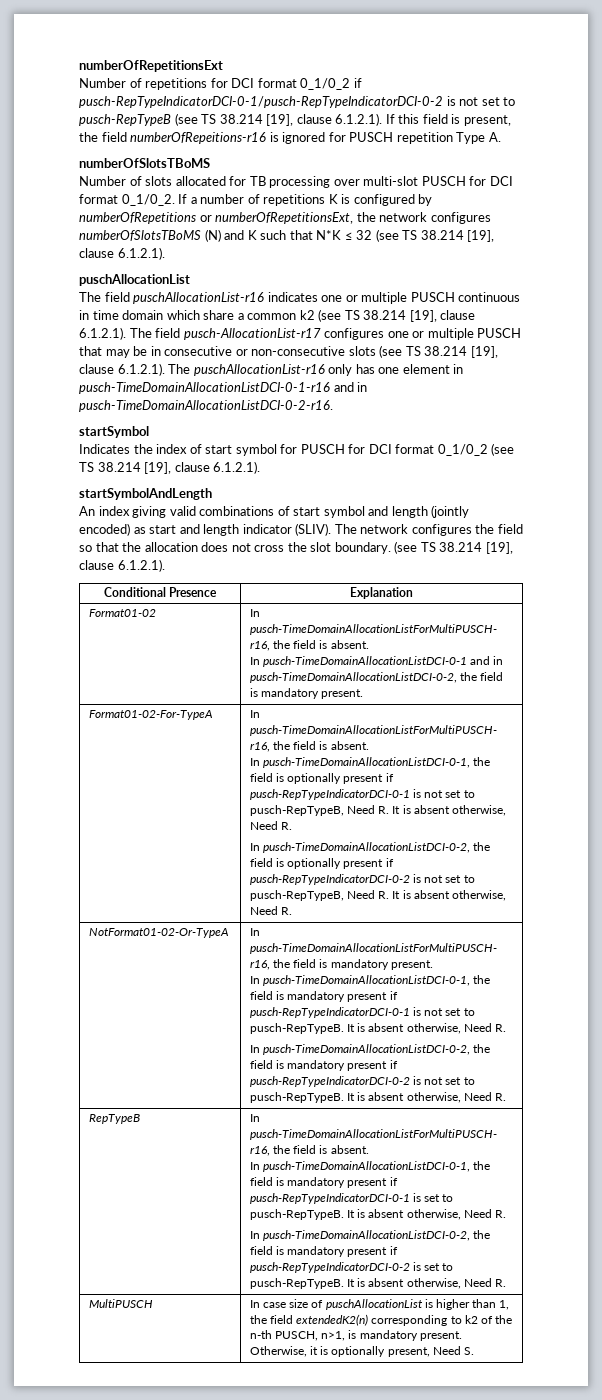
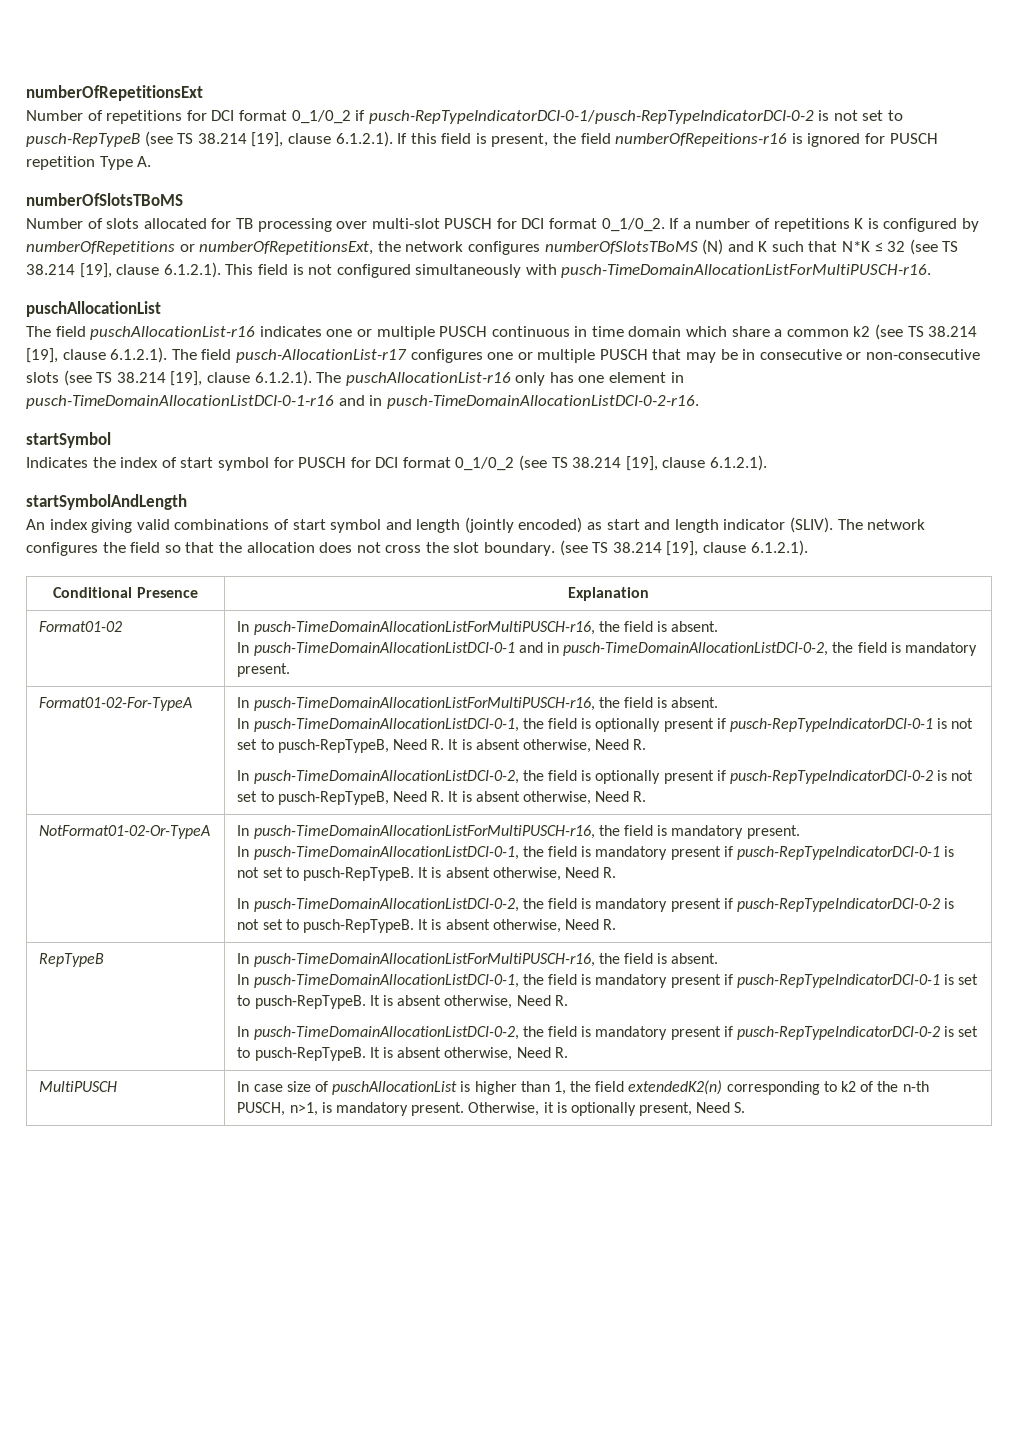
(165, 253) none -> [225,264,932,278] This field is not configured simultaneously with pusch-TimeDomainAllocationListForMultiPUSCH-r16.

